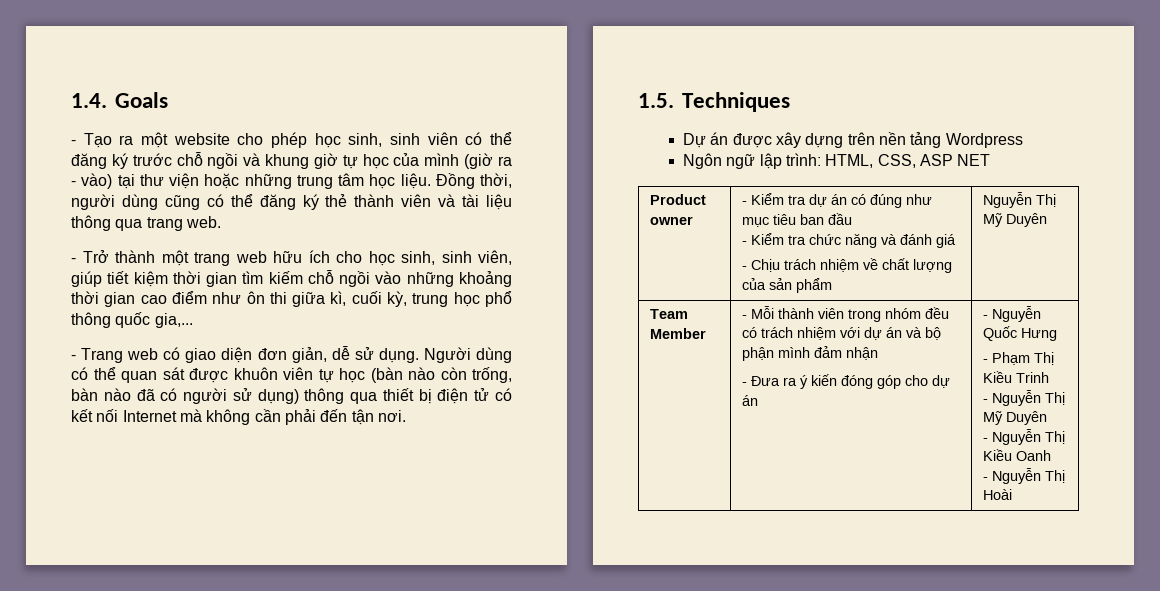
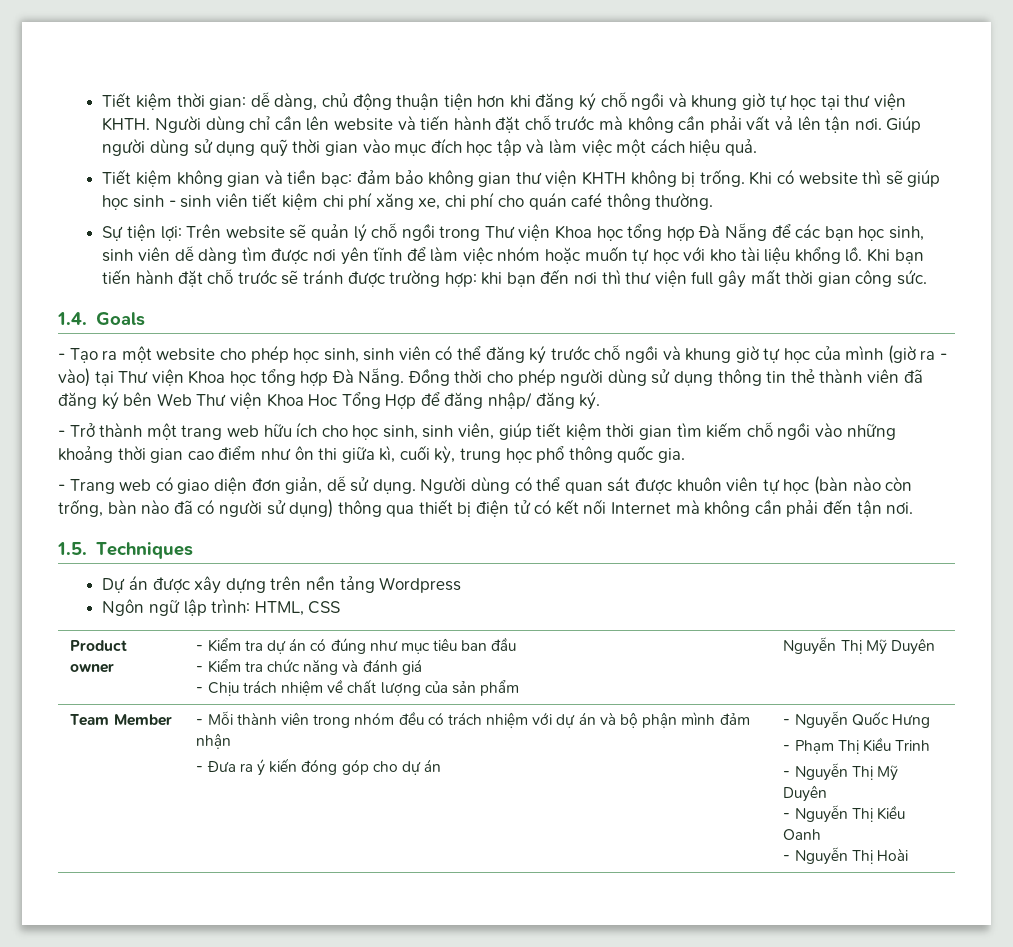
(71, 100) none -> [102,92,906,111] [102,115,922,133] [102,138,758,157] [102,169,941,187] [102,192,714,210] [102,223,924,242] [102,246,924,265] [102,269,927,288] Tiết kiệm thời gian: dễ dàng, chủ động thuận tiện hơn khi đăng ký chỗ ngồi và khung giờ tự học tại thư viện KHTH. Người dùng chỉ cần lên website và tiến hành đặt chỗ trước mà không cần phải vất vả lên tận nơi. Giúp người dùng sử dụng quỹ thời gian vào mục đích học tập và làm việc một cách hiệu quả. // Tiết kiệm không gian và tiền bạc: đảm bảo không gian thư viện KHTH không bị trống. Khi có website thì sẽ giúp học sinh - sinh viên tiết kiệm chi phí xăng xe, chi phí cho quán café thông thường. // Sự tiện lợi: Trên website sẽ quản lý chỗ ngồi trong Thư viện Khoa học tổng hợp Đà Nẵng để các bạn học sinh, sinh viên dễ dàng tìm được nơi yên tĩnh để làm việc nhóm hoặc muốn tự học với kho tài liệu khổng lồ. Khi bạn tiến hành đặt chỗ trước sẽ tránh được trường hợp: khi bạn đến nơi thì thư viện full gây mất thời gian công sức. //
[139,173,512,189] [71,194,512,210] [71,215,221,231] thư viện hoặc những trung tâm học liệu. Đồng thời, người dùng cũng có thể đăng ký thẻ thành viên và tài liệu thông qua trang web. -> [118,368,923,386] [58,391,601,410] Thư viện Khoa học tổng hợp Đà Nẵng. Đồng thời cho phép người dùng sử dụng thông tin thẻ thành viên đã đăng ký bên Web Thư viện Khoa Hoc Tổng Hợp để đăng nhập/ đăng ký.
[154,313,193,328] gia,... -> [658,448,686,463] gia.
[877,154,991,168] CSS, ASP NET -> [308,601,341,614] CSS

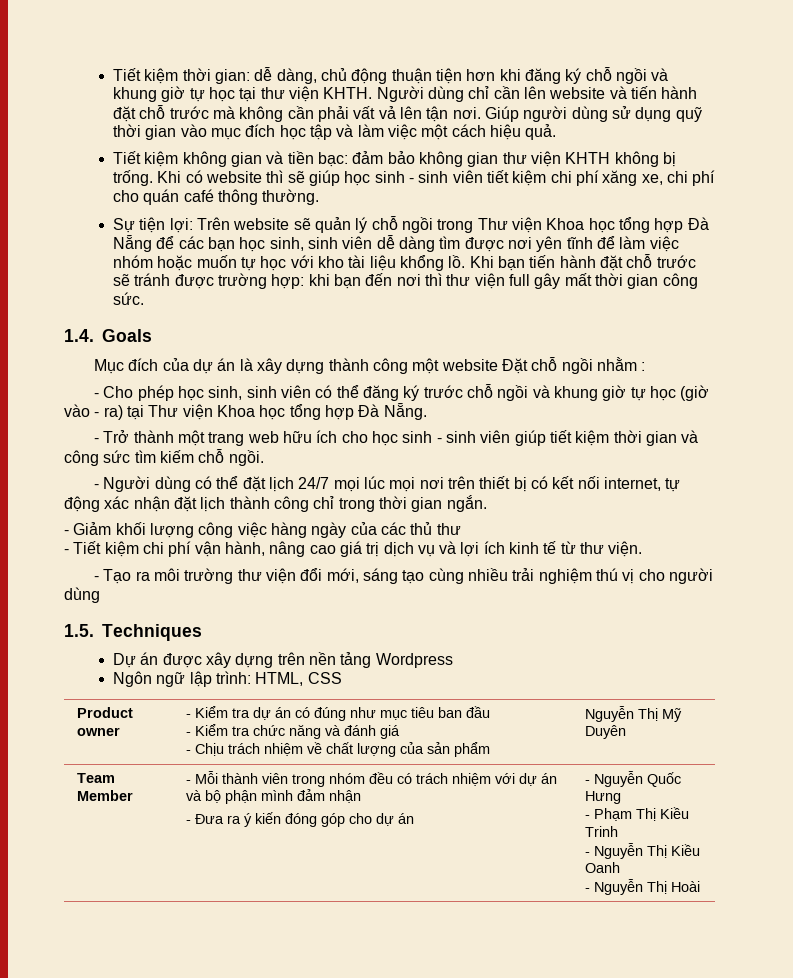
[58,346,246,363] - Tạo ra một website cho -> [94,357,646,374] [94,386,134,398] Mục đích của dự án là xây dựng thành công một website Đặt chỗ ngồi nhằm : // - Cho
[814,345,947,364] [58,368,90,387] của mình (giờ ra - vào) -> [680,385,710,401] [64,404,123,420] (giờ vào - ra)
[407,368,923,386] [58,391,601,410] Đồng thời cho phép người dùng sử dụng thông tin thẻ thành viên đã đăng ký bên Web Thư viện Khoa Hoc Tổng Hợp để đăng nhập/ đăng ký. -> (427, 411) none
[382,423,495,440] sinh, sinh viên, -> [402,430,511,443] sinh - sinh viên
[676,422,896,440] [58,445,686,464] [58,476,913,495] [58,499,914,518] tìm kiếm chỗ ngồi vào những khoảng thời gian cao điểm như ôn thi giữa kì, cuối kỳ, trung học phổ thông quốc gia. // - Trang web có giao diện đơn giản, dễ sử dụng. Người dùng có thể quan sát được khuôn viên tự học (bàn nào còn trống, bàn nào đã có người sử dụng) thông qua thiết bị điện tử có kết nối Internet mà không cần phải đến tận nơi. -> [681,430,699,443] [64,449,264,466] [94,476,681,492] [64,495,487,512] [64,522,461,538] [64,541,643,557] [94,568,713,584] [64,587,100,603] và công sức tìm kiếm chỗ ngồi. // - Người dùng có thể đặt lịch 24/7 mọi lúc mọi nơi trên thiết bị có kết nối internet, tự động xác nhận đặt lịch thành công chỉ trong thời gian ngắn. // - Giảm khối lượng công việc hàng ngày của các thủ thư // - Tiết kiệm chi phí vận hành, nâng cao giá trị dịch vụ và lợi ích kinh tế từ thư viện. // - Tạo ra môi trường thư viện đổi mới, sáng tạo cùng nhiều trải nghiệm thú vị cho người dùng
[783,763,899,781] [783,785,828,802] // - Nguyễn Thị Mỹ Duyên -> (618, 831) none

